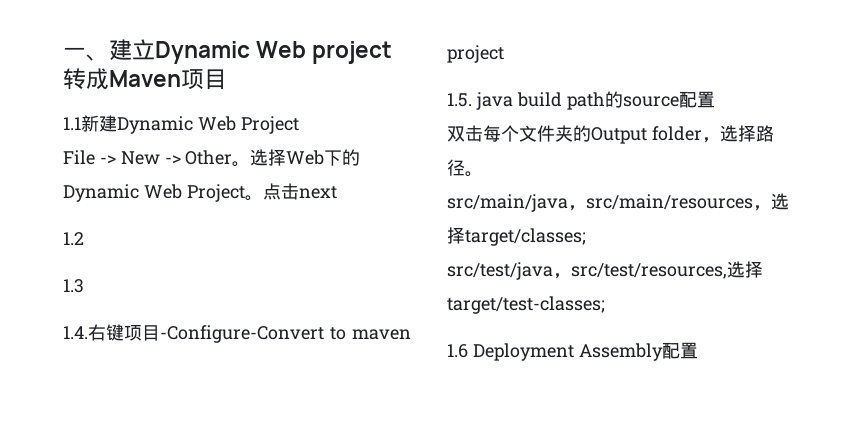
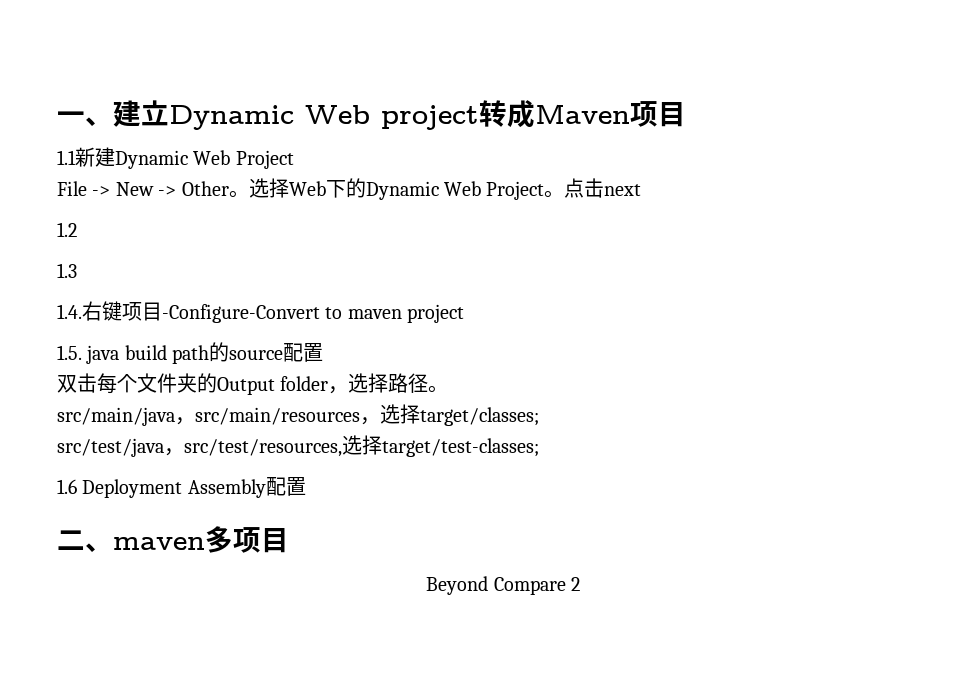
(698, 350) none -> [57,526,289,553] [426,576,580,595] // 二、maven多项目 // Beyond Compare 2

